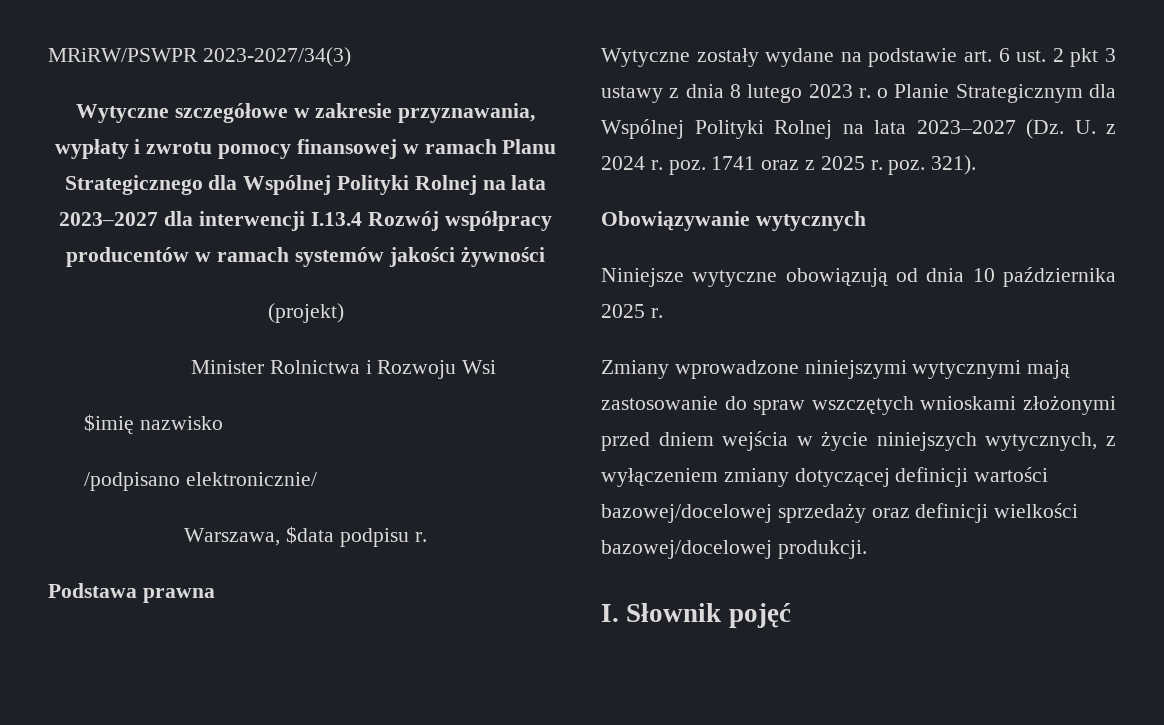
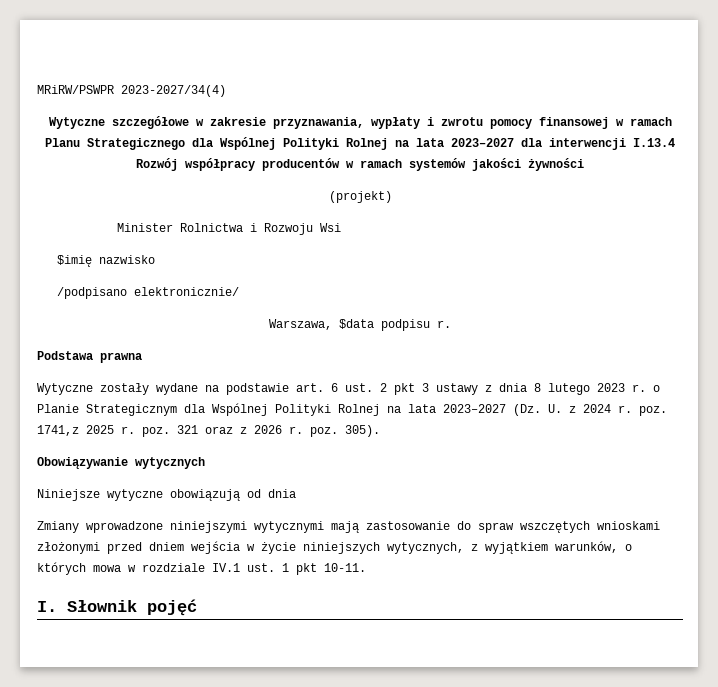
[202,47,351,67] 2023-2027/34(3) -> [121,85,226,97] 2023-2027/34(4)
[711,155,977,175] 1741 oraz z 2025 r. poz. 321). -> [37,425,380,437] 1741,z 2025 r. poz. 321 oraz z 2026 r. poz. 305).
[972,267,1116,287] [601,304,663,318] 10 października 2025 r. -> (296, 493) none
[601,467,1049,487] [601,503,1079,523] [601,540,867,559] wyłączeniem zmiany dotyczącej definicji wartości bazowej/docelowej sprzedaży oraz definicji wielkości bazowej/docelowej produkcji. -> [485,541,632,554] [37,562,366,575] wyjątkiem warunków, o których mowa w rozdziale IV.1 ust. 1 pkt 10-11.

